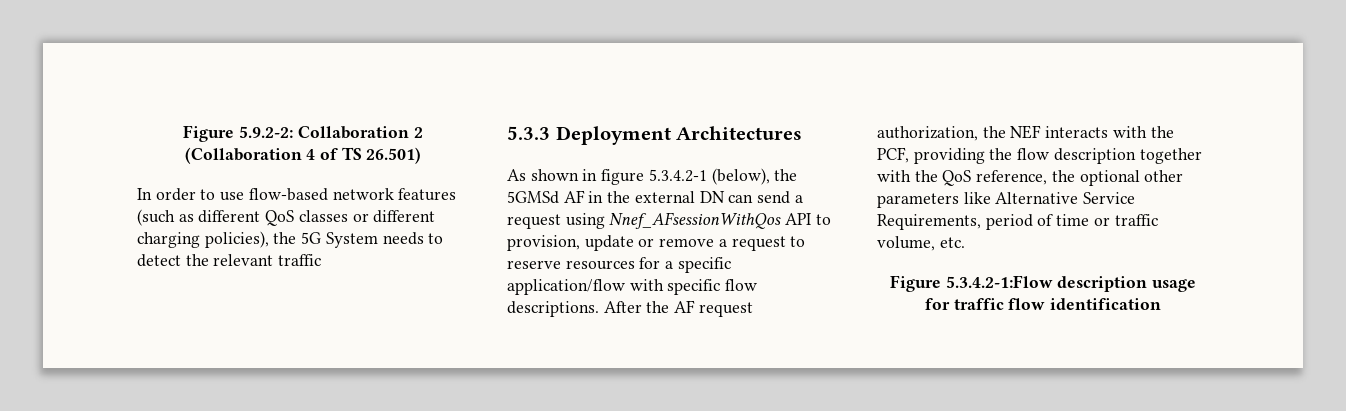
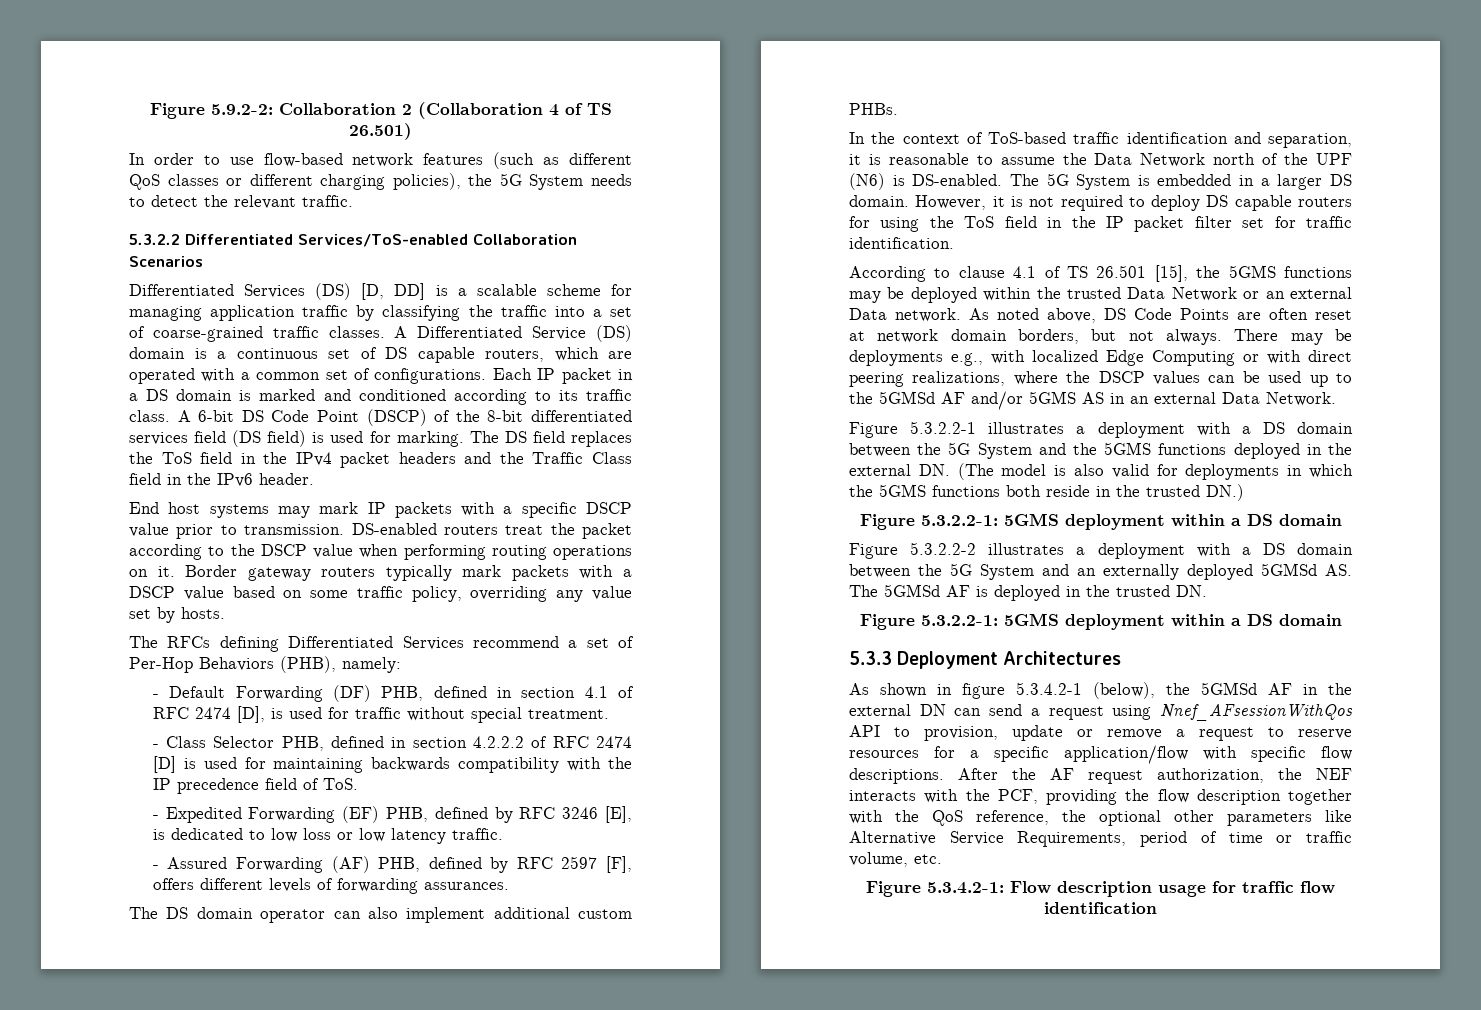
[278,254,322,266] traffic -> [302,195,353,207] [129,234,577,247] [129,256,203,267] [129,283,632,300] [129,305,632,321] [129,325,632,342] [129,347,632,363] [129,368,633,384] [129,389,633,405] [129,409,633,426] [129,430,632,447] [129,452,632,468] [129,473,314,487] [129,502,632,518] [129,523,632,539] [129,544,632,560] [129,565,632,581] [129,586,632,602] [129,607,225,623] [129,636,634,652] [129,656,401,673] [152,685,634,702] [152,706,609,723] [152,736,632,751] [152,756,632,773] [152,778,358,794] [152,806,632,823] [152,828,503,844] [152,856,632,873] [152,878,509,894] [129,907,632,923] [849,103,898,115] [849,132,1352,148] [849,153,1352,167] [849,173,1352,190] [849,195,1352,211] [849,216,1352,232] [849,237,954,249] [849,265,1352,282] [849,287,1352,303] [849,308,1352,323] [849,329,1352,345] [849,350,1352,366] [849,371,1352,387] [849,391,1336,410] [849,421,1353,438] [849,442,1352,459] [849,463,1353,480] [849,484,1244,501] [859,513,1342,530] [849,542,1353,559] [849,563,1352,580] [849,584,1207,601] [859,613,1342,630] traffic. // 5.3.2.2 Differentiated Services/ToS-enabled Collaboration Scenarios // Differentiated Services (DS) [D, DD] is a scalable scheme for managing application traffic by classifying the traffic into a set of coarse-grained traffic classes. A Differentiated Service (DS) domain is a continuous set of DS capable routers, which are operated with a common set of configurations. Each IP packet in a DS domain is marked and conditioned according to its traffic class. A 6-bit DS Code Point (DSCP) of the 8-bit differentiated services field (DS field) is used for marking. The DS field replaces the ToS field in the IPv4 packet headers and the Traffic Class field in the IPv6 header. // End host systems may mark IP packets with a specific DSCP value prior to transmission. DS-enabled routers treat the packet according to the DSCP value when performing routing operations on it. Border gateway routers typically mark packets with a DSCP value based on some traffic policy, overriding any value set by hosts. // The RFCs defining Differentiated Services recommend a set of Per-Hop Behaviors (PHB), namely: // - Default Forwarding (DF) PHB, defined in section 4.1 of RFC 2474 [D], is used for traffic without special treatment. // - Class Selector PHB, defined in section 4.2.2.2 of RFC 2474 [D] is used for maintaining backwards compatibility with the IP precedence field of ToS. // - Expedited Forwarding (EF) PHB, defined by RFC 3246 [E], is dedicated to low loss or low latency traffic. // - Assured Forwarding (AF) PHB, defined by RFC 2597 [F], offers different levels of forwarding assurances. // The DS domain operator can also implement additional custom PHBs. // In the context of ToS-based traffic identification and separation, it is reasonable to assume the Data Network north of the UPF (N6) is DS-enabled. The 5G System is embedded in a larger DS domain. However, it is not required to deploy DS capable routers for using the ToS field in the IP packet filter set for traffic identification. // According to clause 4.1 of TS 26.501 [15], the 5GMS functions may be deployed within the trusted Data Network or an external Data network. As noted above, DS Code Points are often reset at network domain borders, but not always. There may be deployments e.g., with localized Edge Computing or with direct peering realizations, where the DSCP values can be used up to the 5GMSd AF and/or 5GMS AS in an external Data Network. // Figure 5.3.2.2-1 illustrates a deployment with a DS domain between the 5G System and the 5GMS functions deployed in the external DN. (The model is also valid for deployments in which the 5GMS functions both reside in the trusted DN.) // Figure 5.3.2.2-1: 5GMS deployment within a DS domain // Figure 5.3.2.2-2 illustrates a deployment with a DS domain between the 5G System and an externally deployed 5GMSd AS. The 5GMSd AF is deployed in the trusted DN. // Figure 5.3.2.2-1: 5GMS deployment within a DS domain
[945,275,1053,288] 5.3.4.2-1:Flow -> [927,881,1051,894] 5.3.4.2-1: Flow

